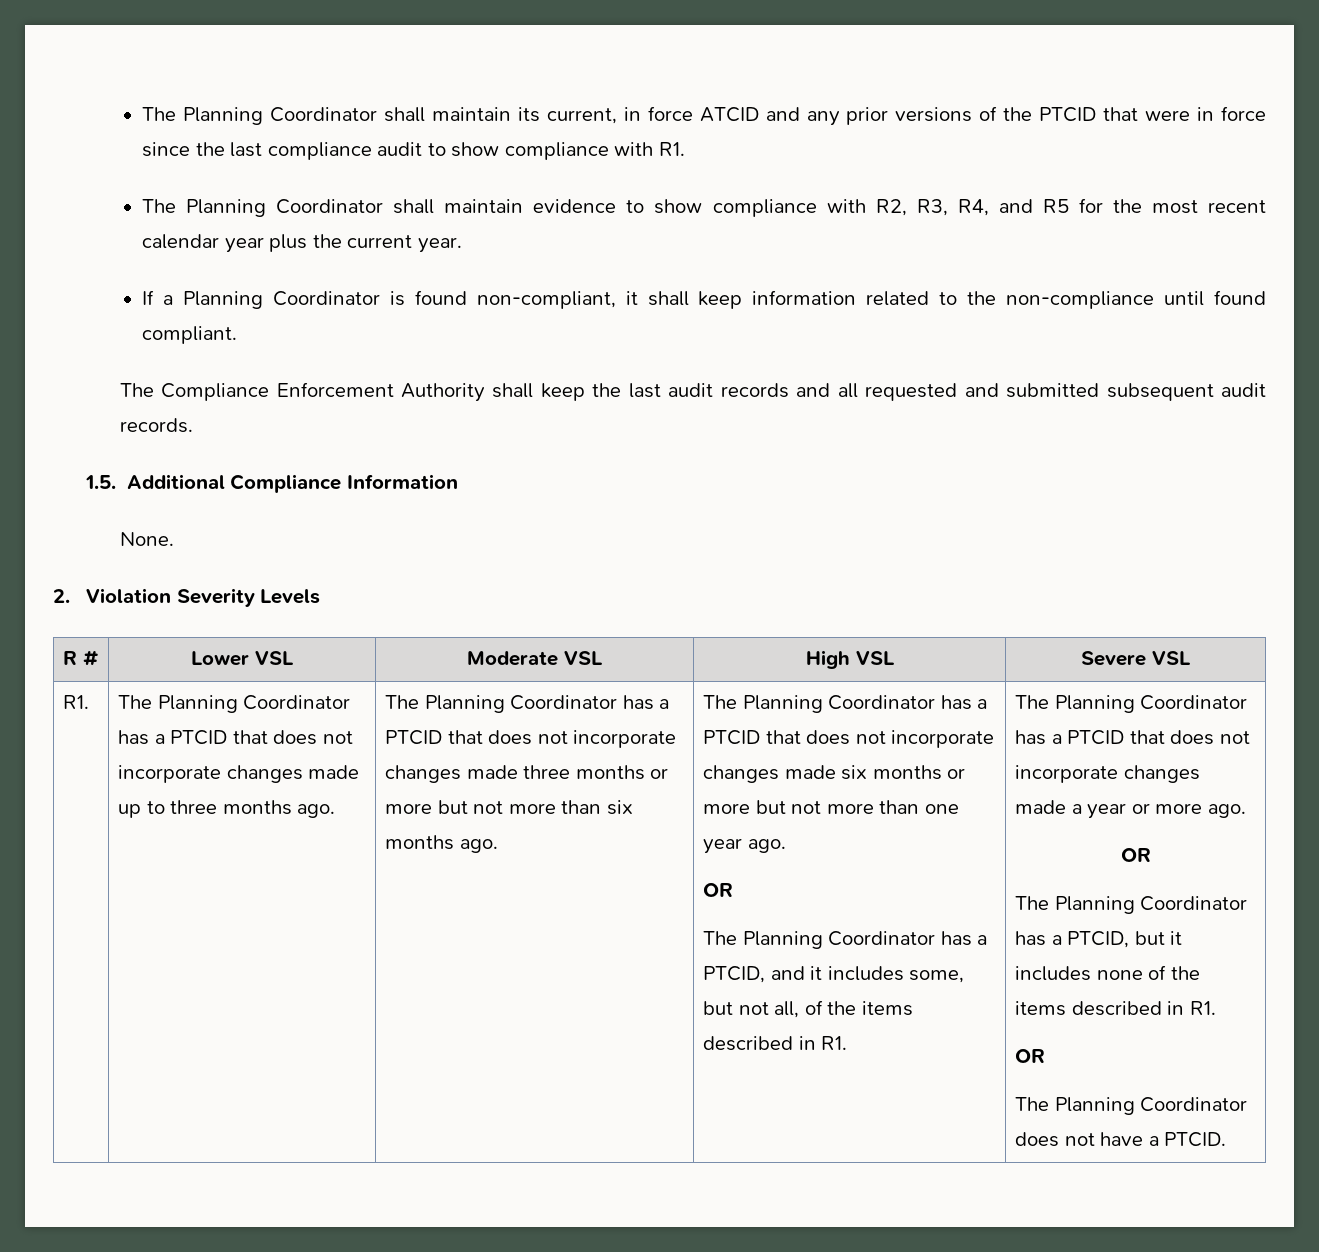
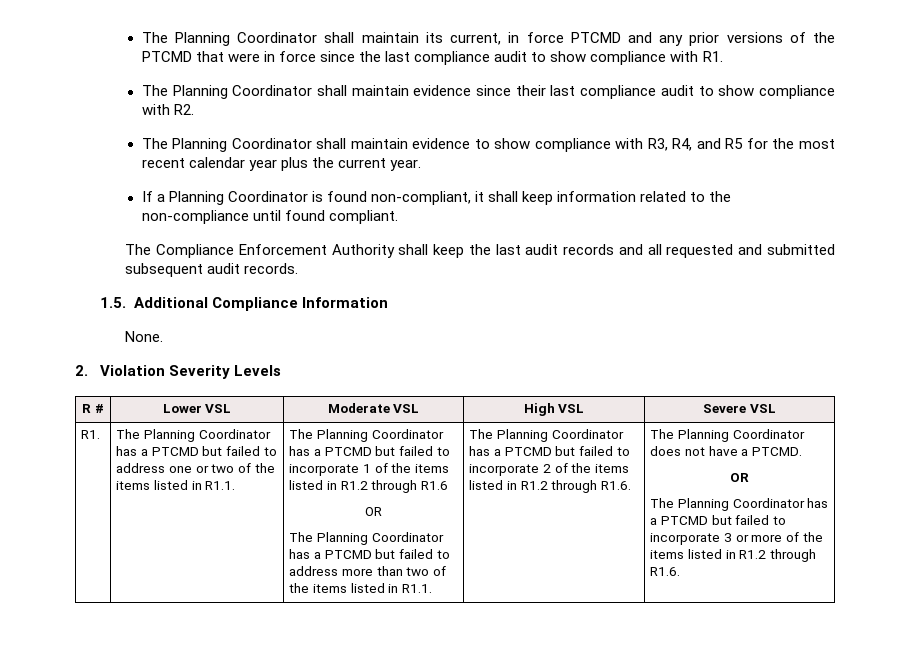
[699,107,759,122] ATCID -> [570,32,621,43] PTCMD
[1039,107,1097,122] PTCID -> [141,51,192,62] PTCMD
[626,199,907,217] to show compliance with R2, -> [476,85,836,99] [141,104,194,115] [141,138,644,152] since their last compliance audit to show compliance with R2. // The Planning Coordinator shall maintain evidence to show compliance with
[170,730,353,745] [117,765,360,783] [117,800,336,818] [384,695,670,713] [384,730,677,748] [384,765,669,783] [384,800,633,815] [384,835,498,853] [702,695,988,713] [702,730,995,748] [702,765,966,783] [702,800,959,814] [702,838,786,854] [702,883,733,897] [702,931,988,949] [702,966,965,983] [702,1000,913,1018] [702,1036,848,1051] [1014,695,1248,713] [1014,730,1250,745] [1014,765,1200,783] [1014,800,1246,819] [1120,848,1151,862] [1014,896,1248,914] [1014,931,1183,948] [1014,965,1200,981] [1014,1001,1216,1016] [1014,1049,1045,1063] [1014,1097,1248,1115] [1014,1132,1227,1147] PTCID that does not incorporate changes made up to three months ago. | The Planning Coordinator has a PTCID that does not incorporate changes made three months or more but not more than six months ago. | The Planning Coordinator has a PTCID that does not incorporate changes made six months or more but not more than one year ago. // OR // The Planning Coordinator has a PTCID, and it includes some, but not all, of the items described in R1. | The Planning Coordinator has a PTCID that does not incorporate changes made a year or more ago. // OR // The Planning Coordinator has a PTCID, but it includes none of the items described in R1. // OR // The Planning Coordinator does not have a PTCID. -> [151,446,277,456] [116,463,275,473] [116,480,236,490] [289,429,444,442] [289,446,450,456] [289,463,450,476] [289,480,449,493] [365,507,382,516] [289,532,444,545] [289,549,450,559] [289,566,447,576] [289,583,433,593] [469,429,624,442] [469,446,630,456] [469,463,630,476] [469,480,632,493] [650,429,805,442] [650,446,803,456] [730,473,749,482] [650,498,829,511] [650,515,787,525] [650,532,823,545] [650,549,817,562] [650,567,681,576] PTCMD but failed to address one or two of the items listed in R1.1. | The Planning Coordinator has a PTCMD but failed to incorporate 1 of the items listed in R1.2 through R1.6 // OR // The Planning Coordinator has a PTCMD but failed to address more than two of the items listed in R1.1. | The Planning Coordinator has a PTCMD but failed to incorporate 2 of the items listed in R1.2 through R1.6. | The Planning Coordinator does not have a PTCMD. // OR // The Planning Coordinator has a PTCMD but failed to incorporate 3 or more of the items listed in R1.2 through R1.6.

